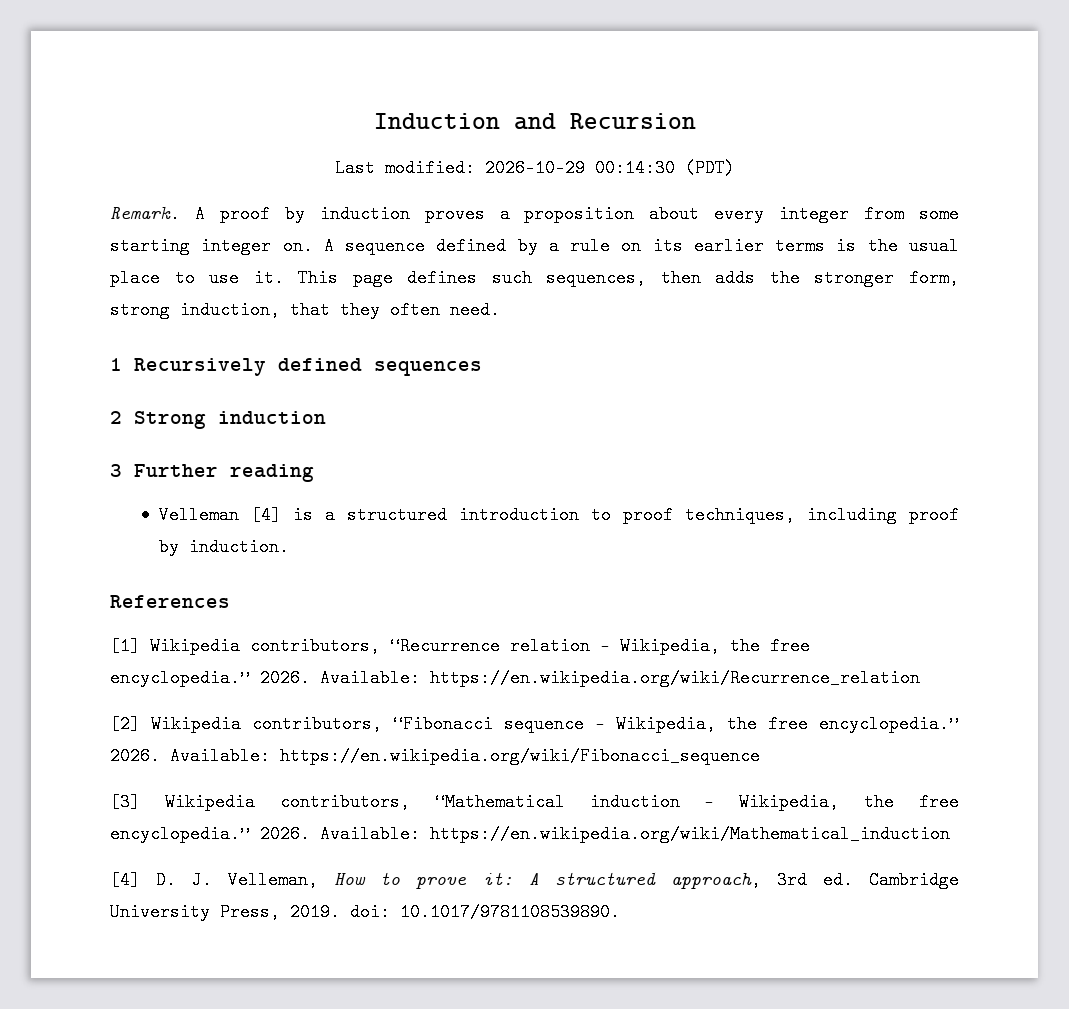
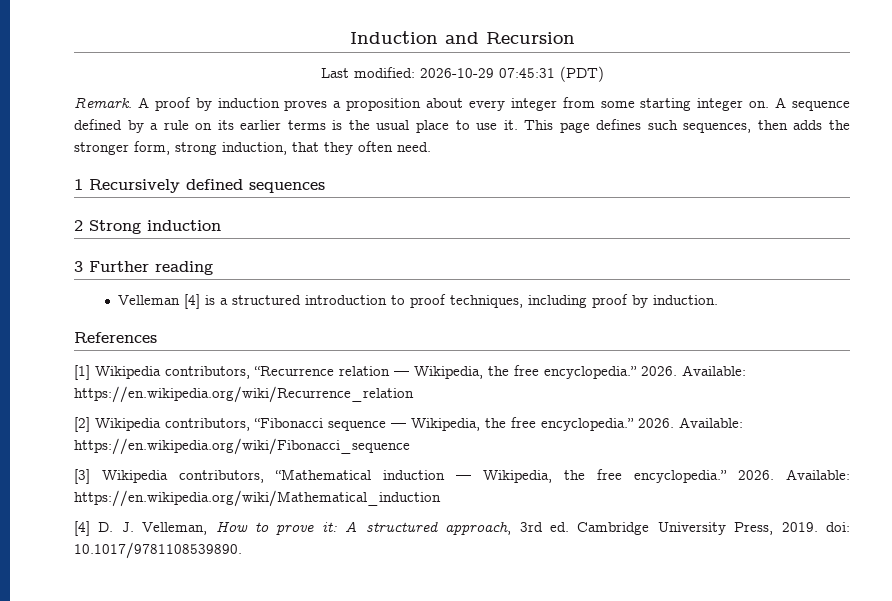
[594,159,675,177] 00:14:30 -> [498,68,555,78] 07:45:31

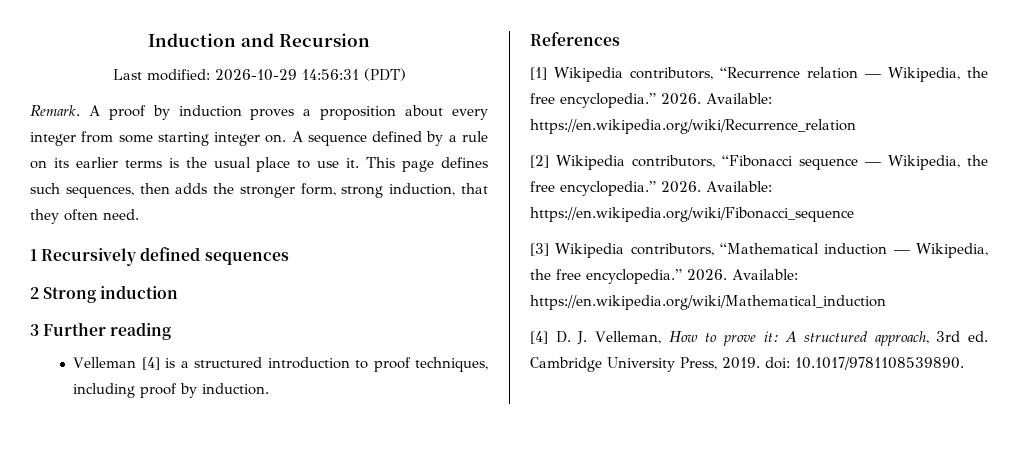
[498,68,555,78] 07:45:31 -> [301,69,359,80] 14:56:31

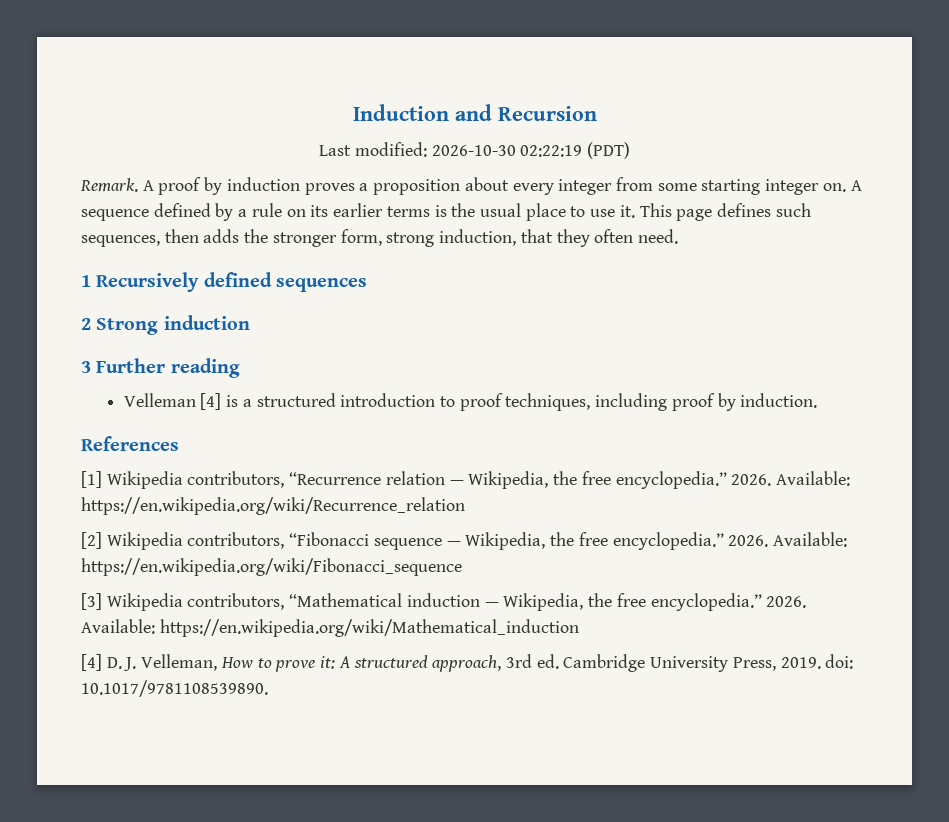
[214,69,359,81] 2026-10-29 14:56:31 -> [431,145,583,157] 2026-10-30 02:22:19

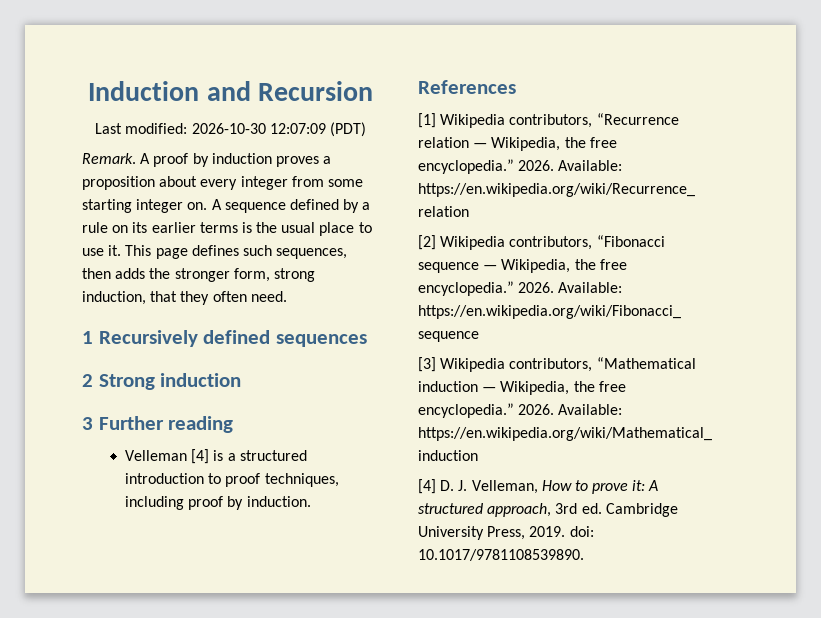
[520,145,583,157] 02:22:19 -> [269,123,326,134] 12:07:09

